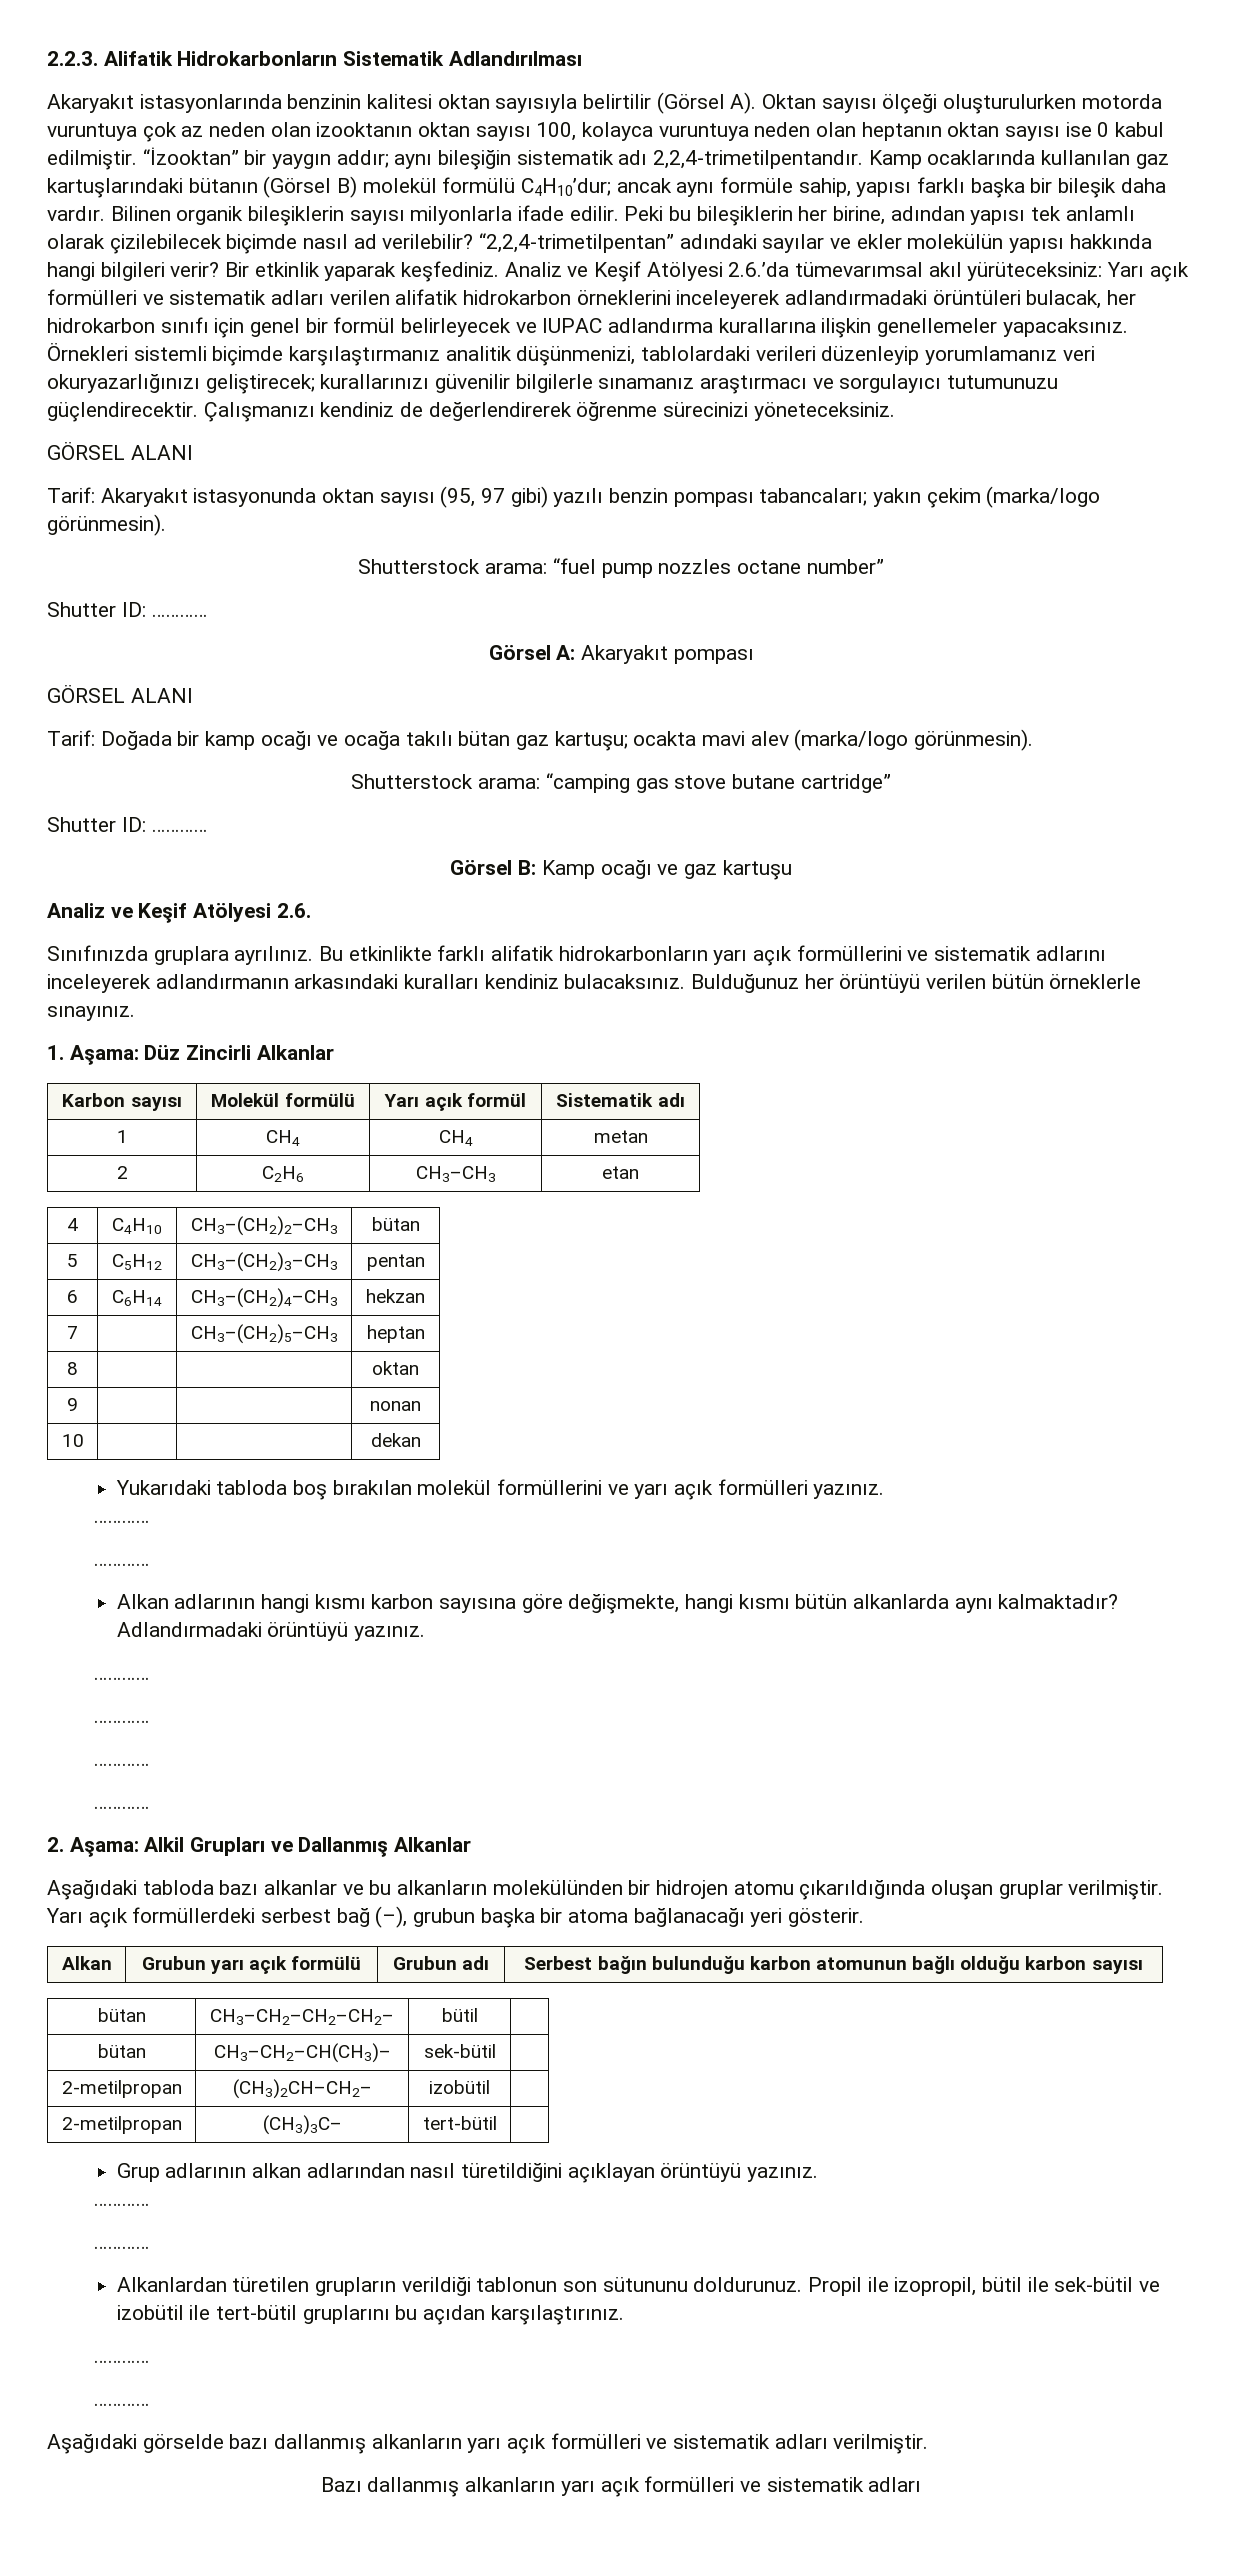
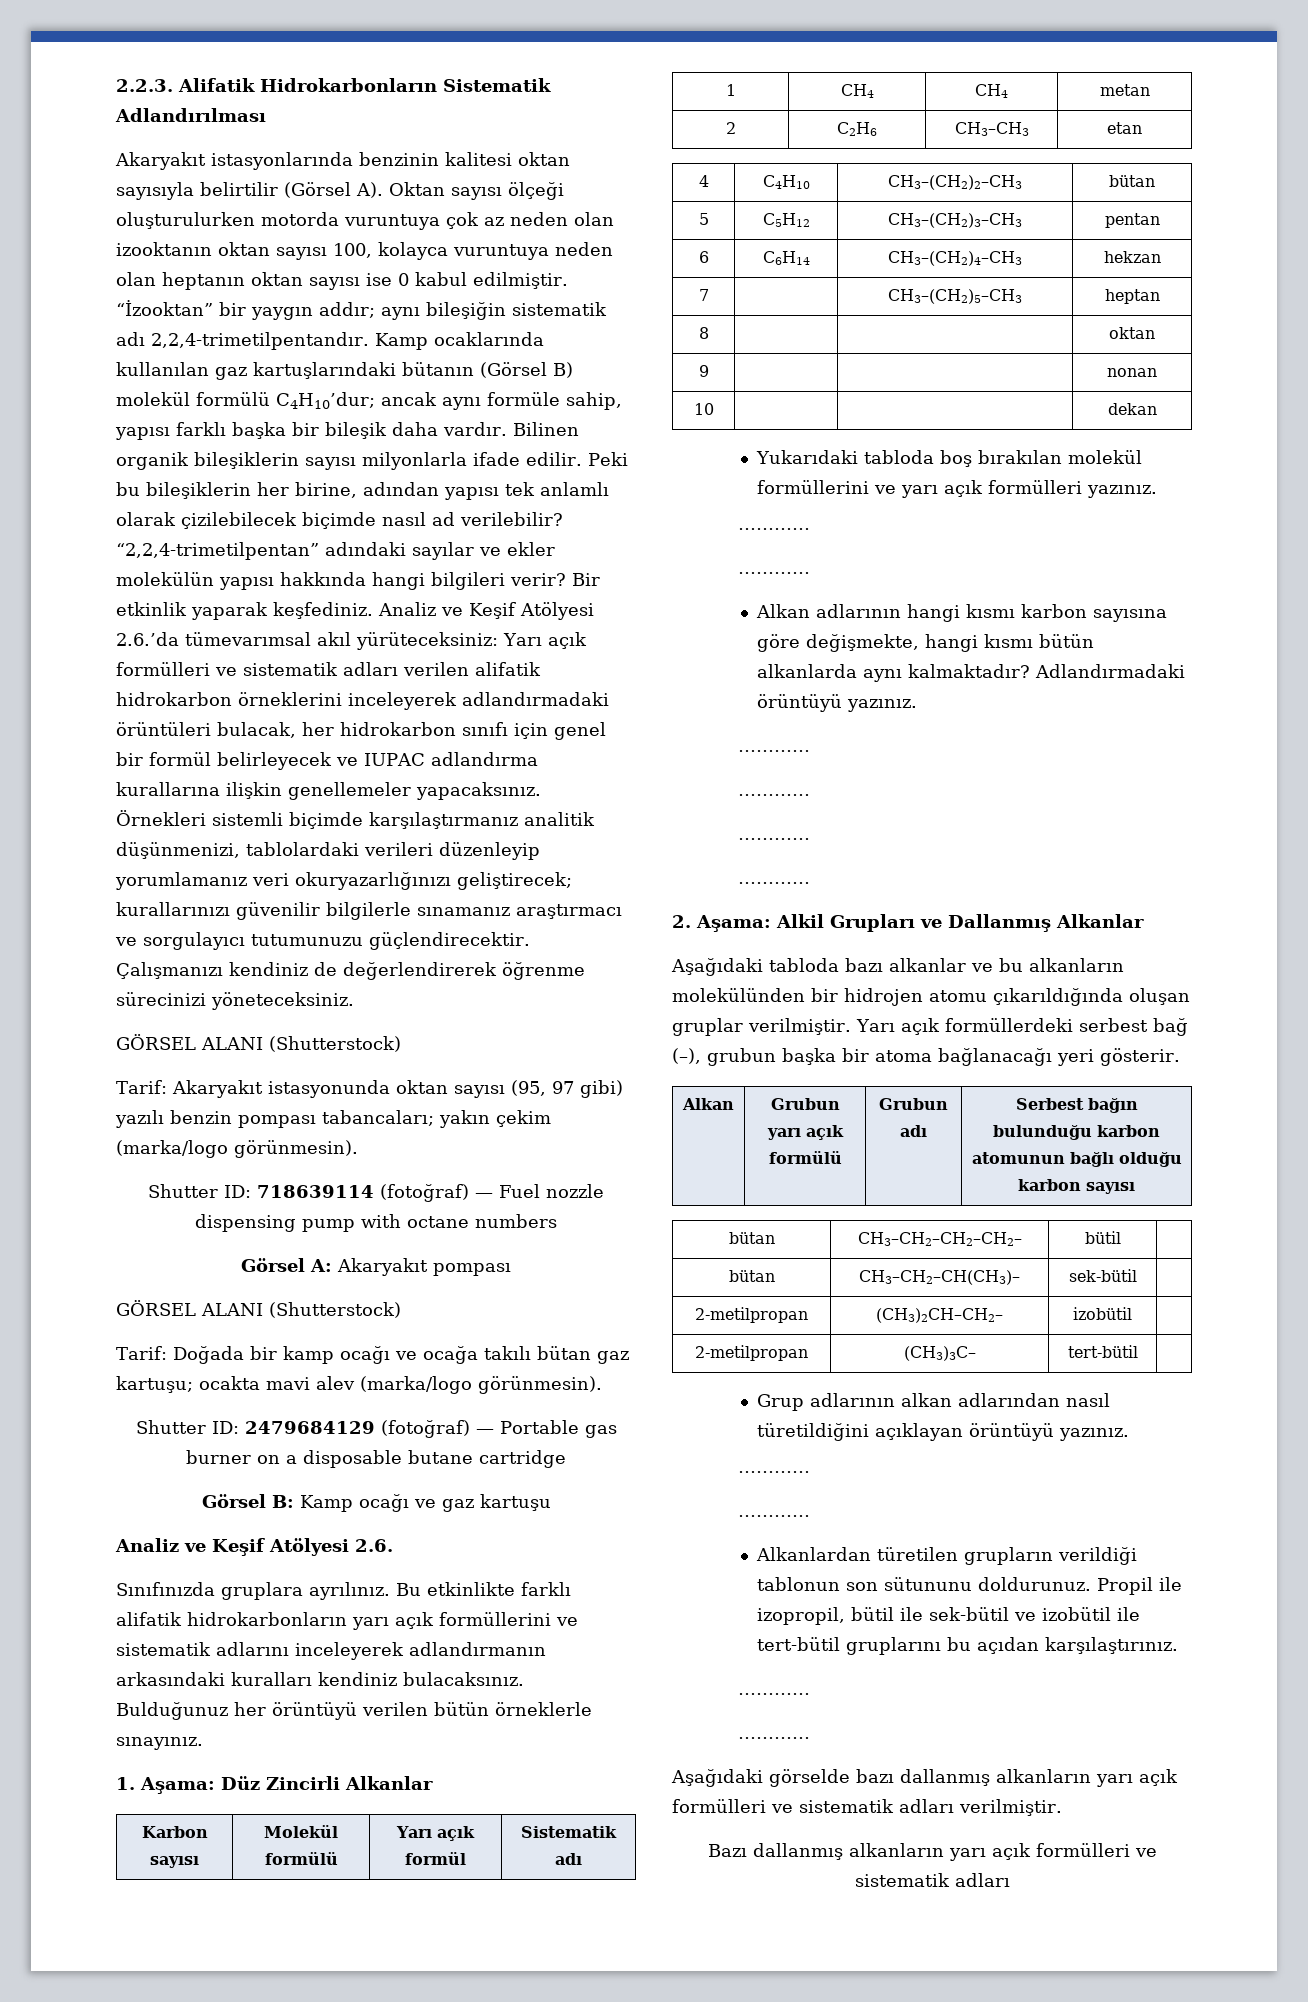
(193, 452) none -> [269,1036,401,1052] (Shutterstock)
[358,558,884,578] [47,602,208,617] Shutterstock arama: “fuel pump nozzles octane number” // Shutter ID: ………… -> [148,1184,604,1202] [195,1214,557,1232] Shutter ID: 718639114 (fotoğraf) — Fuel nozzle dispensing pump with octane numbers
(193, 695) none -> [269,1302,401,1318] (Shutterstock)
[351,773,891,793] [47,817,208,832] Shutterstock arama: “camping gas stove butane cartridge” // Shutter ID: ………… -> [135,1420,617,1438] [186,1450,566,1468] Shutter ID: 2479684129 (fotoğraf) — Portable gas burner on a disposable butane cartridge

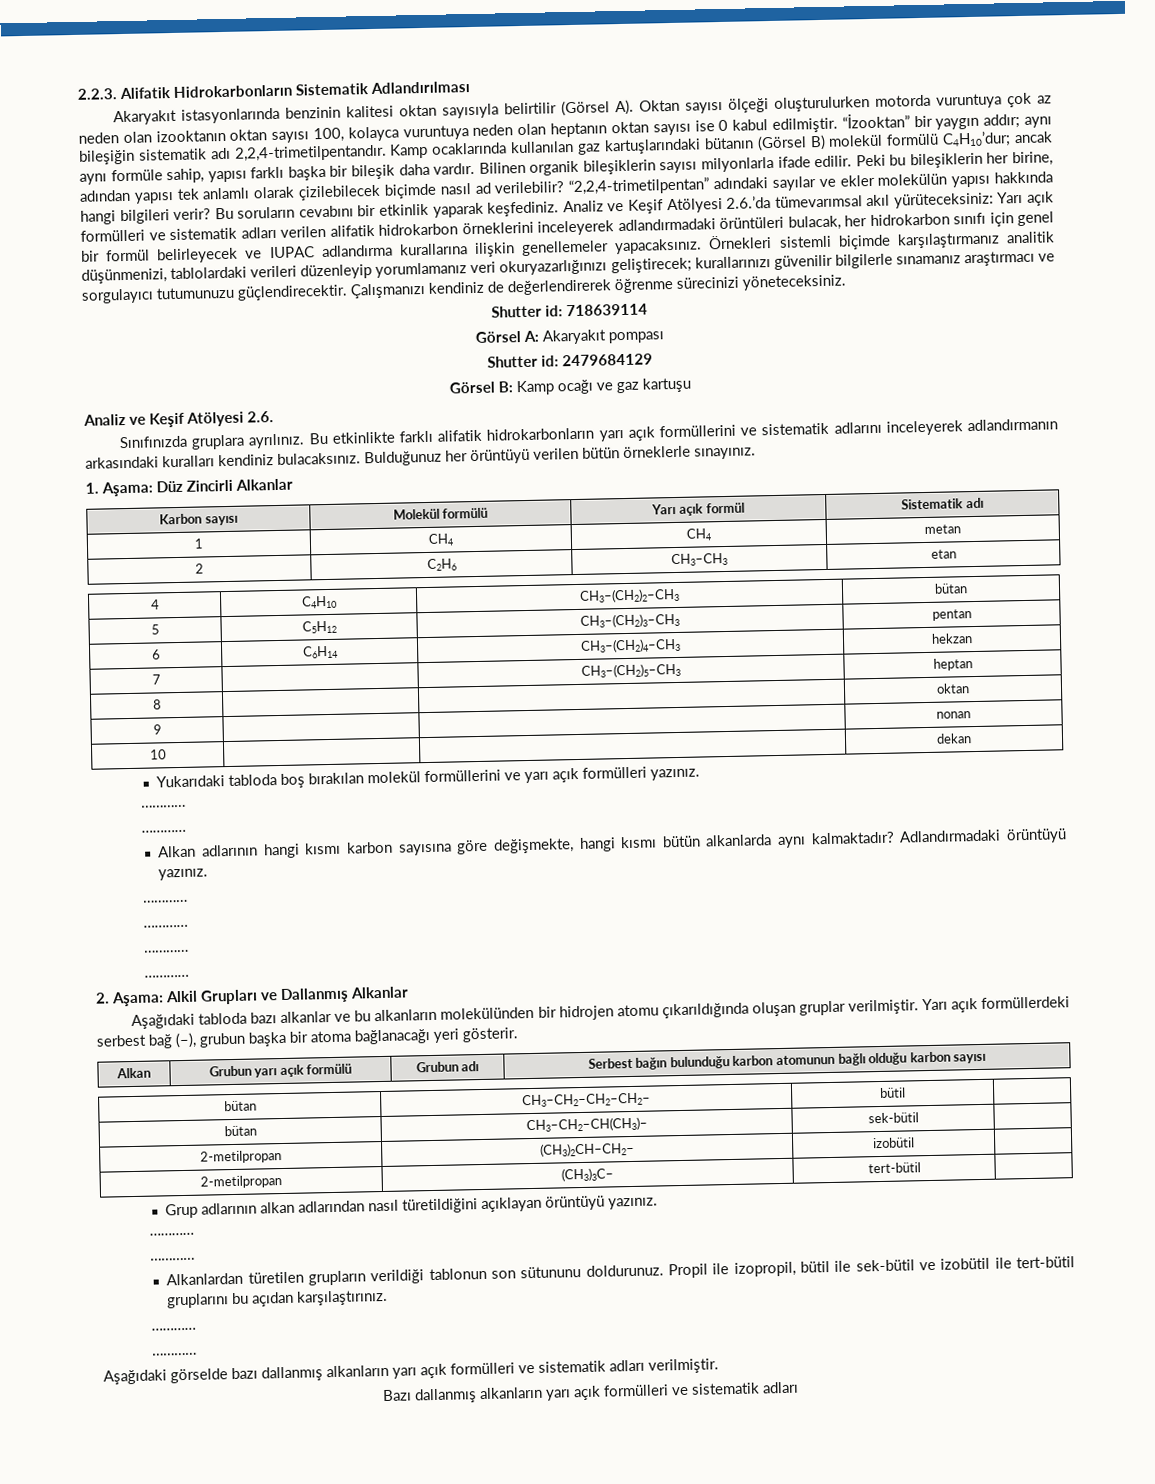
[572,573,600,586] Bir -> [214,204,377,220] Bu soruların cevabını bir
[116,1034,401,1052] [116,1080,623,1098] [115,1110,551,1128] [116,1140,358,1158] [148,1184,251,1198] // GÖRSEL ALANI (Shutterstock) // Tarif: Akaryakıt istasyonunda oktan sayısı (95, 97 gibi) yazılı benzin pompası tabancaları; yakın çekim (marka/logo görünmesin). // Shutter ID: -> [490,305,563,318] // Shutter id:
[380,1184,604,1202] [195,1214,557,1232] [241,1258,511,1276] [116,1300,401,1318] [116,1346,629,1364] [116,1376,602,1394] [135,1420,239,1434] (fotoğraf) — Fuel nozzle dispensing pump with octane numbers // Görsel A: Akaryakıt pompası // GÖRSEL ALANI (Shutterstock) // Tarif: Doğada bir kamp ocağı ve ocağa takılı bütan gaz kartuşu; ocakta mavi alev (marka/logo görünmesin). // Shutter ID: -> [474,329,664,345] [487,355,559,368] // Görsel A: Akaryakıt pompası // Shutter id:
[380,1420,617,1438] [186,1450,566,1468] (fotoğraf) — Portable gas burner on a disposable butane cartridge -> (653, 360) none

